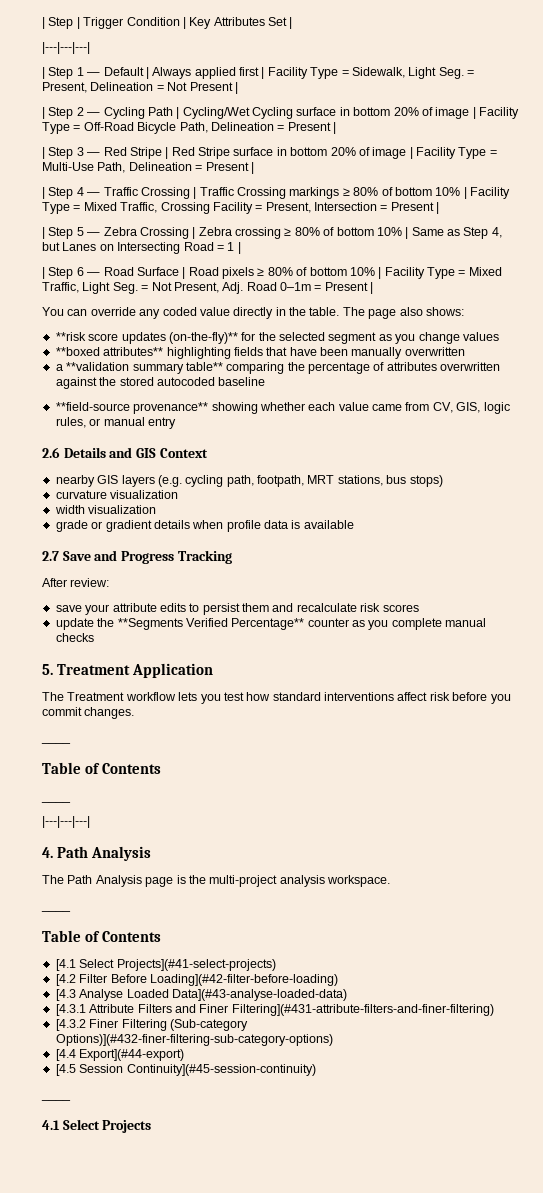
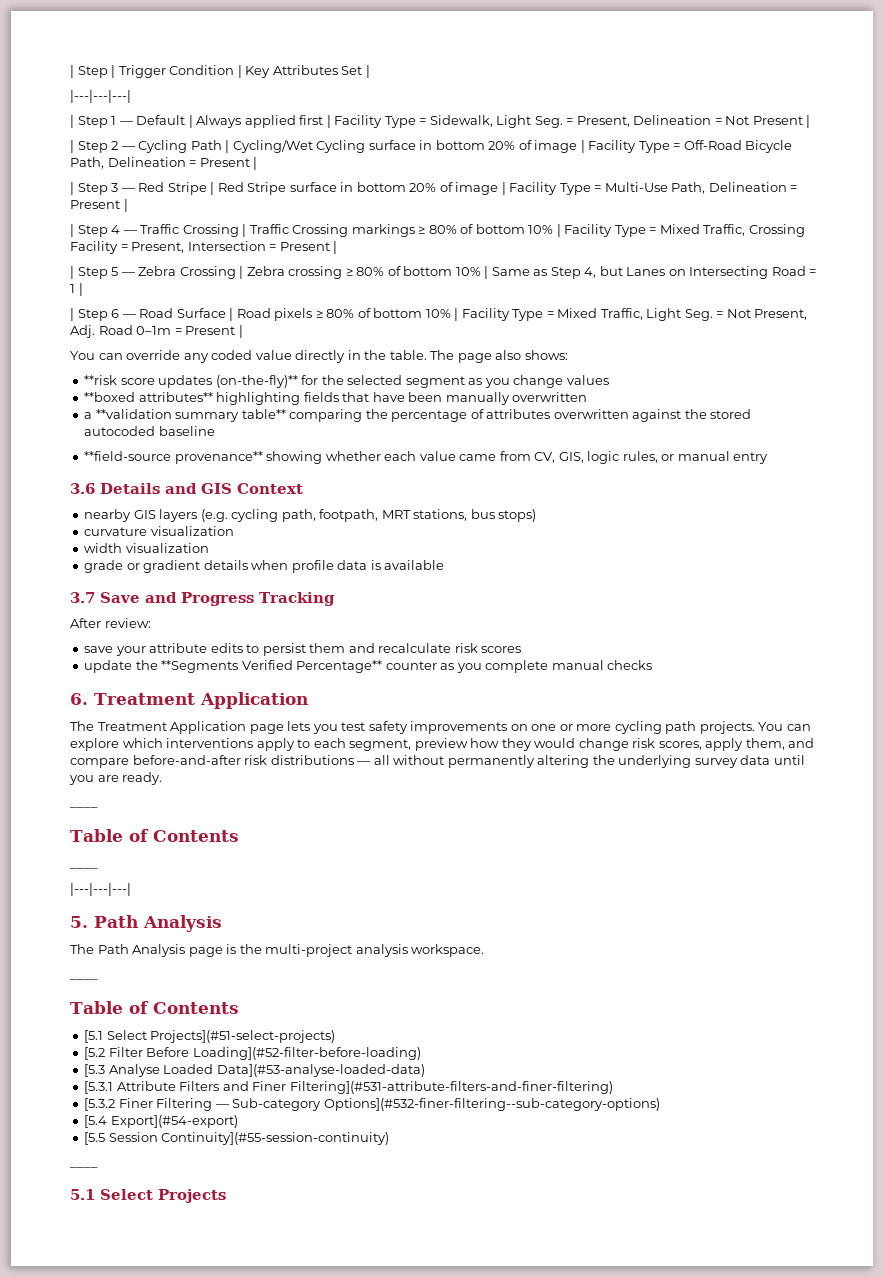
[42,447,60,458] 2.6 -> [70,483,95,494] 3.6
[42,551,59,561] 2.7 -> [70,592,95,603] 3.7
[42,664,53,675] 5. -> [70,693,88,705] 6.
[125,692,176,701] workflow -> [170,721,284,734] Application page
[246,692,511,704] [42,707,135,719] how standard interventions affect risk before you commit changes. -> [368,721,811,734] [70,738,815,751] [70,755,805,768] [69,772,163,785] safety improvements on one or more cycling path projects. You can explore which interventions apply to each segment, preview how they would change risk scores, apply them, and compare before-and-after risk distributions — all without permanently altering the underlying survey data until you are ready.
[42,847,53,858] 4. -> [70,916,88,928] 5.
[55,959,276,971] [55,974,338,986] [55,989,347,1001] [55,1004,494,1016] [55,1019,248,1031] [55,1034,333,1046] [55,1049,185,1061] [55,1064,316,1076] [41,1098,71,1101] [42,1120,60,1130] [4.1 Select Projects](#41-select-projects) // [4.2 Filter Before Loading](#42-filter-before-loading) // [4.3 Analyse Loaded Data](#43-analyse-loaded-data) // [4.3.1 Attribute Filters and Finer Filtering](#431-attribute-filters-and-finer-filtering) // [4.3.2 Finer Filtering (Sub-category Options)](#432-finer-filtering-sub-category-options) // [4.4 Export](#44-export) // [4.5 Session Continuity](#45-session-continuity) // ____ // 4.1 -> [84,1030,336,1043] [84,1047,421,1060] [84,1064,425,1077] [84,1081,613,1094] [84,1098,660,1111] [84,1115,238,1128] [84,1132,390,1145] [70,1167,98,1168] [70,1189,95,1200] [5.1 Select Projects](#51-select-projects) // [5.2 Filter Before Loading](#52-filter-before-loading) // [5.3 Analyse Loaded Data](#53-analyse-loaded-data) // [5.3.1 Attribute Filters and Finer Filtering](#531-attribute-filters-and-finer-filtering) // [5.3.2 Finer Filtering — Sub-category Options](#532-finer-filtering--sub-category-options) // [5.4 Export](#54-export) // [5.5 Session Continuity](#55-session-continuity) // ____ // 5.1

